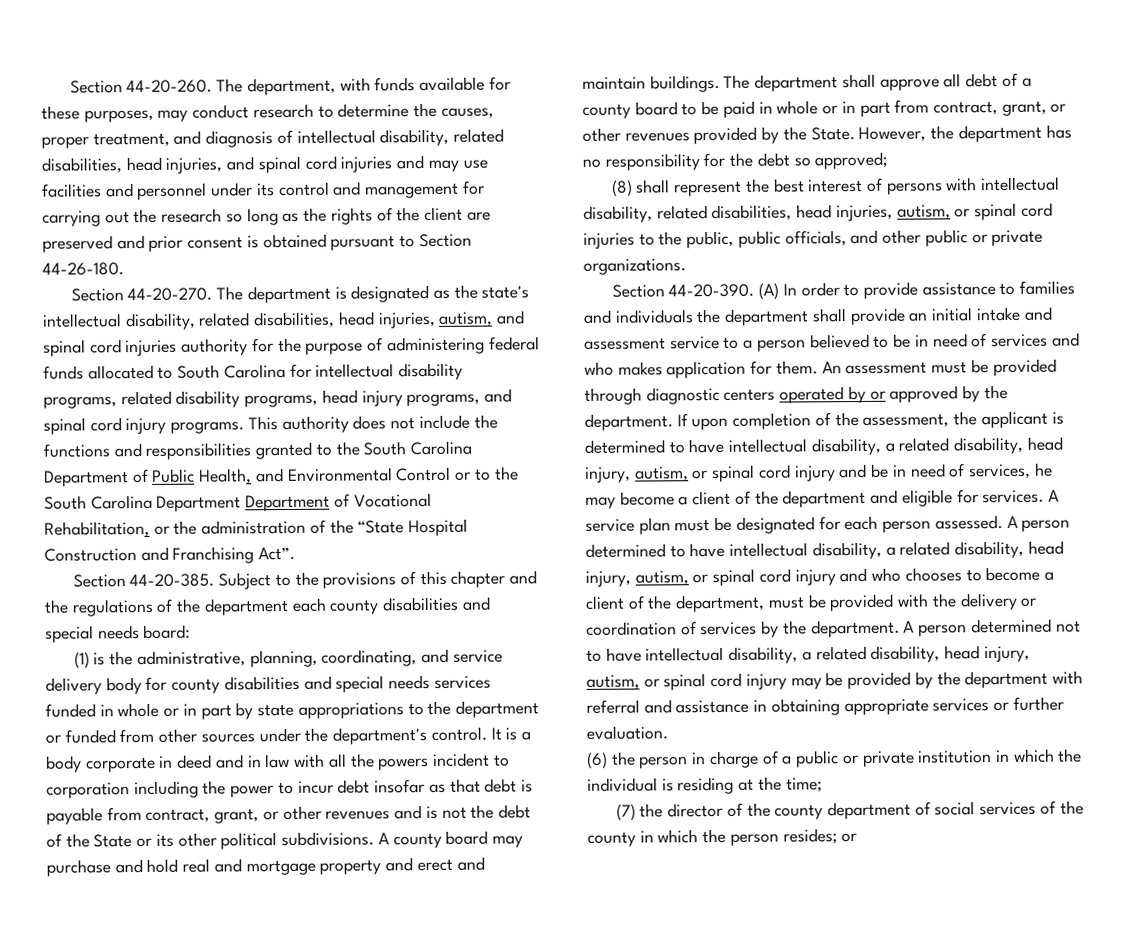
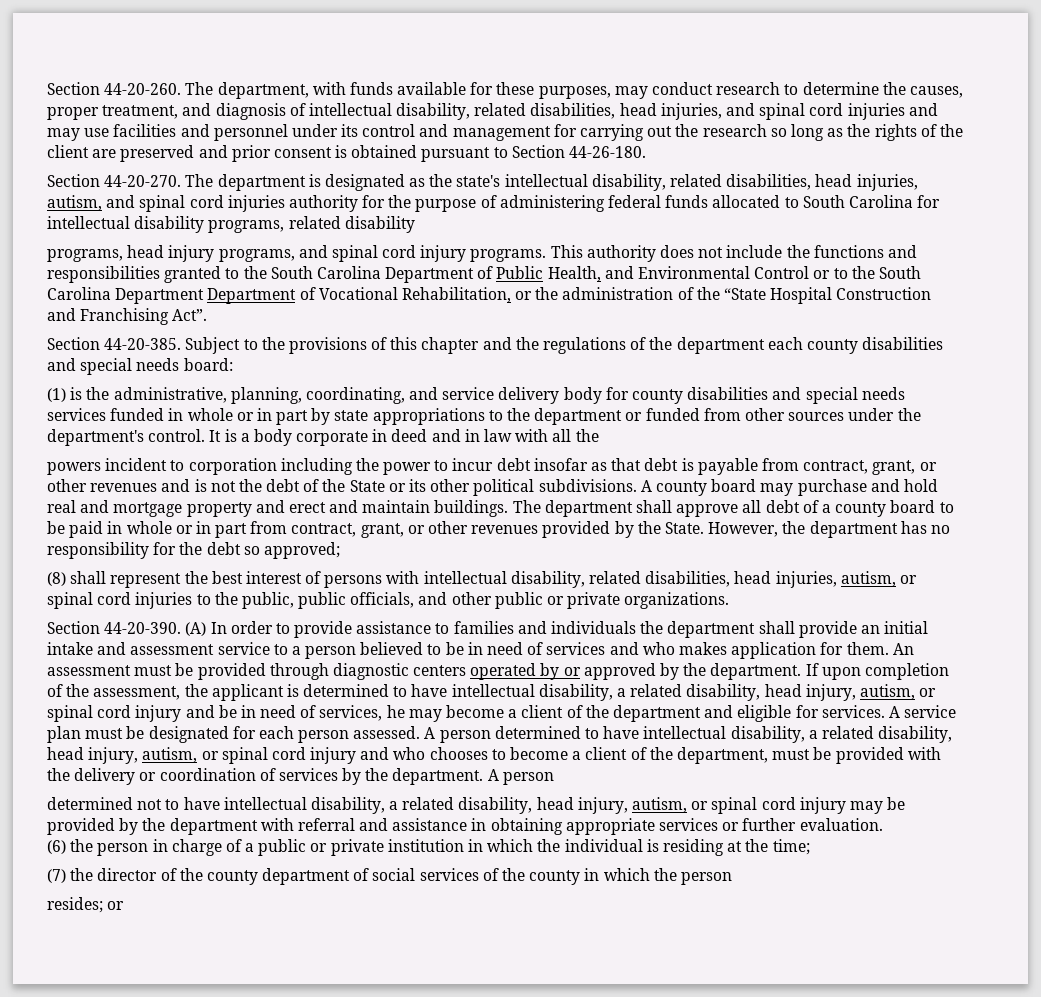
(241, 399) none -> (415, 224) //
(375, 760) none -> (599, 435) //
(968, 630) none -> (554, 778) //
(779, 839) none -> (732, 878) //

